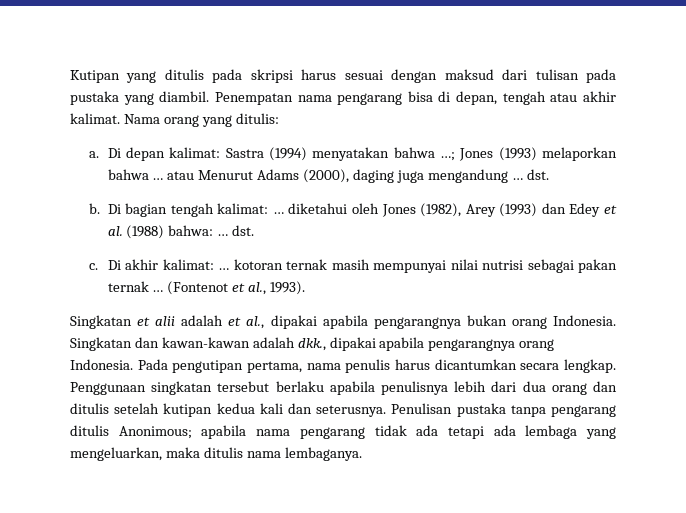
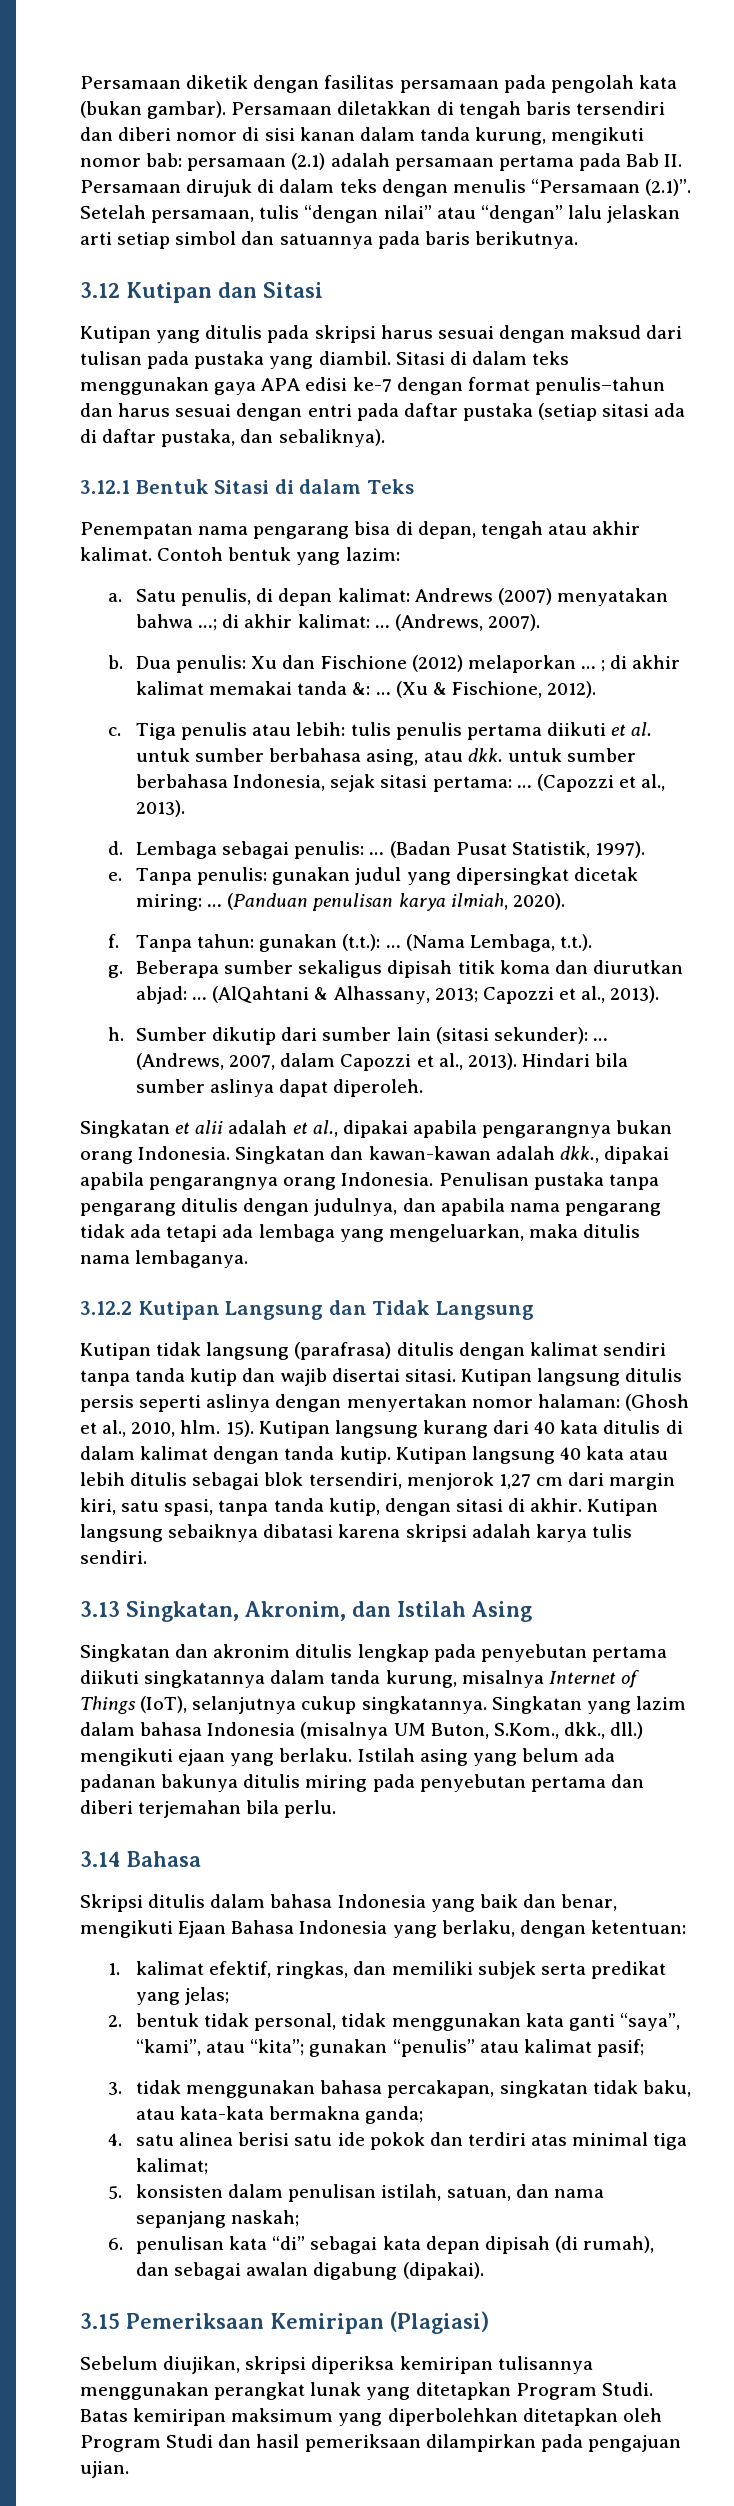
(70, 76) none -> [80,75,677,93] [80,101,665,119] [80,127,645,145] [80,153,683,171] [80,179,692,197] [80,205,681,223] [80,231,578,249] [80,282,323,303] Persamaan diketik dengan fasilitas persamaan pada pengolah kata (bukan gambar). Persamaan diletakkan di tengah baris tersendiri dan diberi nomor di sisi kanan dalam tanda kurung, mengikuti nomor bab: persamaan (2.1) adalah persamaan pertama pada Bab II. Persamaan dirujuk di dalam teks dengan menulis “Persamaan (2.1)”. Setelah persamaan, tulis “dengan nilai” atau “dengan” lalu jelaskan arti setiap simbol dan satuannya pada baris berikutnya. // 3.12 Kutipan dan Sitasi //
(210, 96) none -> [395,351,570,365] [80,377,665,395] [80,403,686,421] [80,429,385,447] [80,479,414,494] Sitasi di dalam teks menggunakan gaya APA edisi ke-7 dengan format penulis–tahun dan harus sesuai dengan entri pada daftar pustaka (setiap sitasi ada di daftar pustaka, dan sebaliknya). // 3.12.1 Bentuk Sitasi di dalam Teks //
[123,113,279,127] [88,147,617,161] [107,169,549,183] [88,203,617,217] [107,225,255,239] [88,259,617,273] [107,281,306,295] Nama orang yang ditulis: // a. Di depan kalimat: Sastra (1994) menyatakan bahwa …; Jones (1993) melaporkan bahwa … atau Menurut Adams (2000), daging juga mengandung … dst. // b. Di bagian tengah kalimat: … diketahui oleh Jones (1982), Arey (1993) dan Edey et al. (1988) bahwa: … dst. // c. Di akhir kalimat: … kotoran ternak masih mempunyai nilai nutrisi sebagai pakan ternak … (Fontenot et al., 1993). -> [157,547,400,565] [108,588,669,606] [136,614,541,631] [108,655,681,673] [136,681,597,698] [108,722,653,740] [136,748,637,766] [136,774,666,792] [136,800,186,817] [108,841,646,859] [108,867,638,885] [136,893,565,911] [108,934,592,952] [108,960,684,978] [136,986,660,1004] [108,1027,609,1045] [136,1053,629,1071] [136,1079,424,1097] Contoh bentuk yang lazim: // a. Satu penulis, di depan kalimat: Andrews (2007) menyatakan bahwa …; di akhir kalimat: … (Andrews, 2007). // b. Dua penulis: Xu dan Fischione (2012) melaporkan … ; di akhir kalimat memakai tanda &: … (Xu & Fischione, 2012). // c. Tiga penulis atau lebih: tulis penulis pertama diikuti et al. untuk sumber berbahasa asing, atau dkk. untuk sumber berbahasa Indonesia, sejak sitasi pertama: … (Capozzi et al., 2013). // d. Lembaga sebagai penulis: … (Badan Pusat Statistik, 1997). // e. Tanpa penulis: gunakan judul yang dipersingkat dicetak miring: … (Panduan penulisan karya ilmiah, 2020). // f. Tanpa tahun: gunakan (t.t.): … (Nama Lembaga, t.t.). // g. Beberapa sumber sekaligus dipisah titik koma dan diurutkan abjad: … (AlQahtani & Alhassany, 2013; Capozzi et al., 2013). // h. Sumber dikutip dari sumber lain (sitasi sekunder): … (Andrews, 2007, dalam Capozzi et al., 2013). Hindari bila sumber aslinya dapat diperoleh.
[137,359,616,373] [70,381,617,395] [70,403,387,417] Pada pengutipan pertama, nama penulis harus dicantumkan secara lengkap. Penggunaan singkatan tersebut berlaku apabila penulisnya lebih dari dua orang dan ditulis setelah kutipan kedua kali dan seterusnya. -> (434, 1179) none
[118,426,192,439] Anonimous; -> [243,1198,436,1216] dengan judulnya, dan
(362, 454) none -> [80,1300,534,1320] [80,1342,666,1360] [80,1368,683,1386] [80,1394,689,1412] [80,1420,683,1438] [80,1446,669,1464] [80,1472,676,1490] [80,1498,659,1516] [80,1524,632,1542] [80,1550,147,1564] [80,1601,532,1622] [80,1644,667,1662] [80,1670,639,1688] [80,1696,686,1714] [80,1722,644,1740] [80,1748,616,1766] [80,1774,644,1792] [80,1800,337,1818] [80,1851,201,1867] [80,1894,618,1912] [80,1920,686,1938] [108,1961,667,1979] [136,1987,230,2005] [108,2013,681,2031] [136,2039,645,2057] [108,2080,691,2098] [136,2106,424,2124] [108,2132,688,2150] [136,2158,209,2175] [108,2184,604,2202] [136,2210,300,2228] [108,2236,655,2254] [136,2262,484,2280] [80,2311,489,2334] [80,2356,593,2374] [80,2382,653,2400] [80,2408,662,2426] [80,2434,681,2452] [80,2461,129,2478] // 3.12.2 Kutipan Langsung dan Tidak Langsung // Kutipan tidak langsung (parafrasa) ditulis dengan kalimat sendiri tanpa tanda kutip dan wajib disertai sitasi. Kutipan langsung ditulis persis seperti aslinya dengan menyertakan nomor halaman: (Ghosh et al., 2010, hlm. 15). Kutipan langsung kurang dari 40 kata ditulis di dalam kalimat dengan tanda kutip. Kutipan langsung 40 kata atau lebih ditulis sebagai blok tersendiri, menjorok 1,27 cm dari margin kiri, satu spasi, tanpa tanda kutip, dengan sitasi di akhir. Kutipan langsung sebaiknya dibatasi karena skripsi adalah karya tulis sendiri. // 3.13 Singkatan, Akronim, dan Istilah Asing // Singkatan dan akronim ditulis lengkap pada penyebutan pertama diikuti singkatannya dalam tanda kurung, misalnya Internet of Things (IoT), selanjutnya cukup singkatannya. Singkatan yang lazim dalam bahasa Indonesia (misalnya UM Buton, S.Kom., dkk., dll.) mengikuti ejaan yang berlaku. Istilah asing yang belum ada padanan bakunya ditulis miring pada penyebutan pertama dan diberi terjemahan bila perlu. // 3.14 Bahasa // Skripsi ditulis dalam bahasa Indonesia yang baik dan benar, mengikuti Ejaan Bahasa Indonesia yang berlaku, dengan ketentuan: // 1. kalimat efektif, ringkas, dan memiliki subjek serta predikat yang jelas; // 2. bentuk tidak personal, tidak menggunakan kata ganti “saya”, “kami”, atau “kita”; gunakan “penulis” atau kalimat pasif; // 3. tidak menggunakan bahasa percakapan, singkatan tidak baku, atau kata-kata bermakna ganda; // 4. satu alinea berisi satu ide pokok dan terdiri atas minimal tiga kalimat; // 5. konsisten dalam penulisan istilah, satuan, dan nama sepanjang naskah; // 6. penulisan kata “di” sebagai kata depan dipisah (di rumah), dan sebagai awalan digabung (dipakai). // 3.15 Pemeriksaan Kemiripan (Plagiasi) // Sebelum diujikan, skripsi diperiksa kemiripan tulisannya menggunakan perangkat lunak yang ditetapkan Program Studi. Batas kemiripan maksimum yang diperbolehkan ditetapkan oleh Program Studi dan hasil pemeriksaan dilampirkan pada pengajuan ujian.

